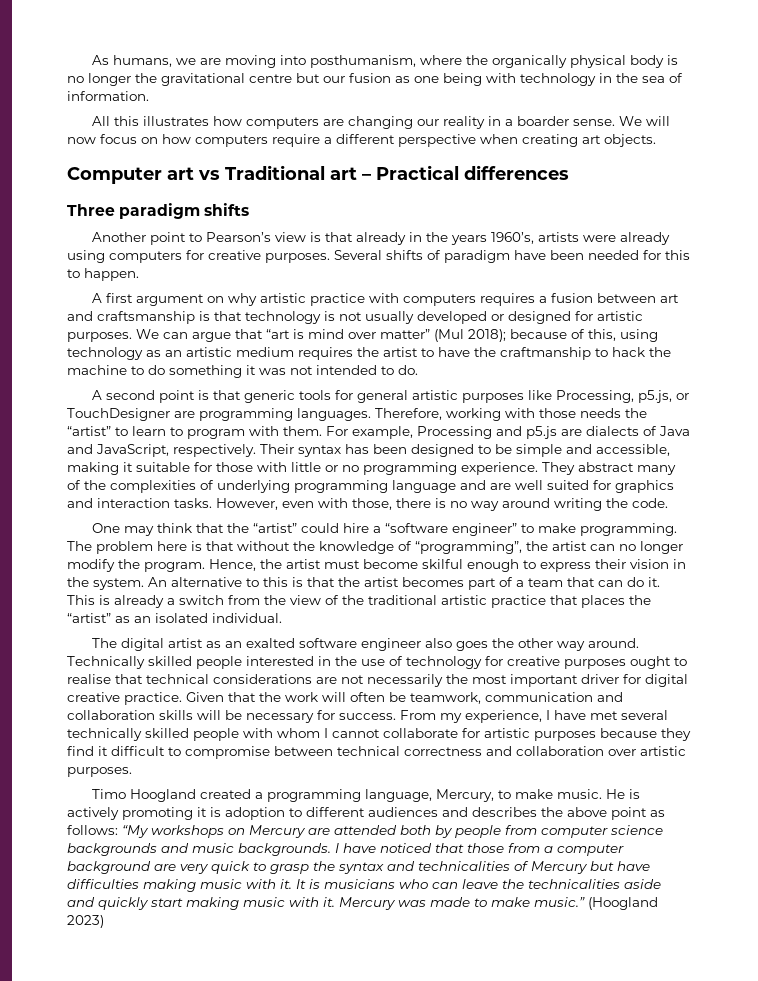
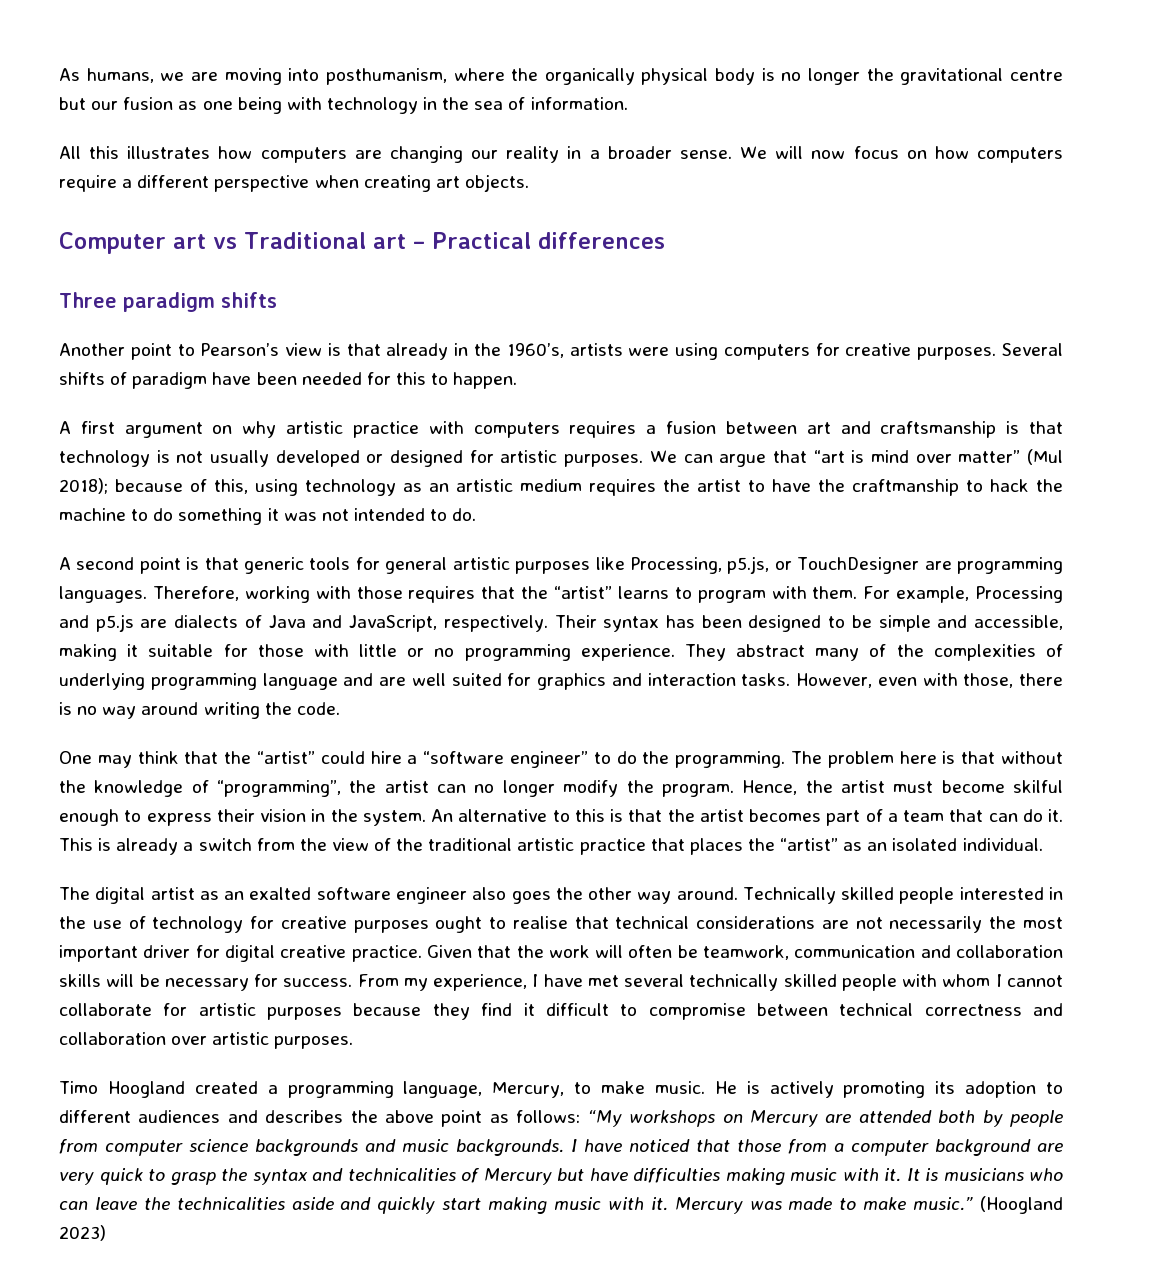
[516,116,569,126] boarder -> [607,146,672,159] broader
[450,235,487,245] years -> (501, 349) none
[619,232,670,245] already -> (670, 351) none
[580,408,647,418] [67,426,166,436] needs the “artist” to learn -> [408,586,669,603] requires that the “artist” learns
[537,523,576,533] make -> [616,751,670,764] do the
[197,807,221,817] it is -> [935,1081,956,1094] its

